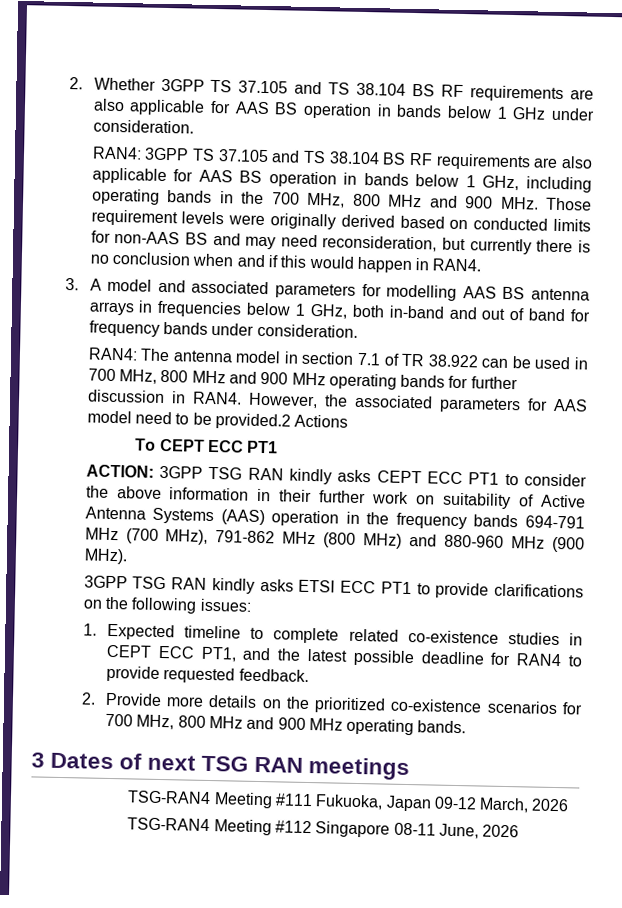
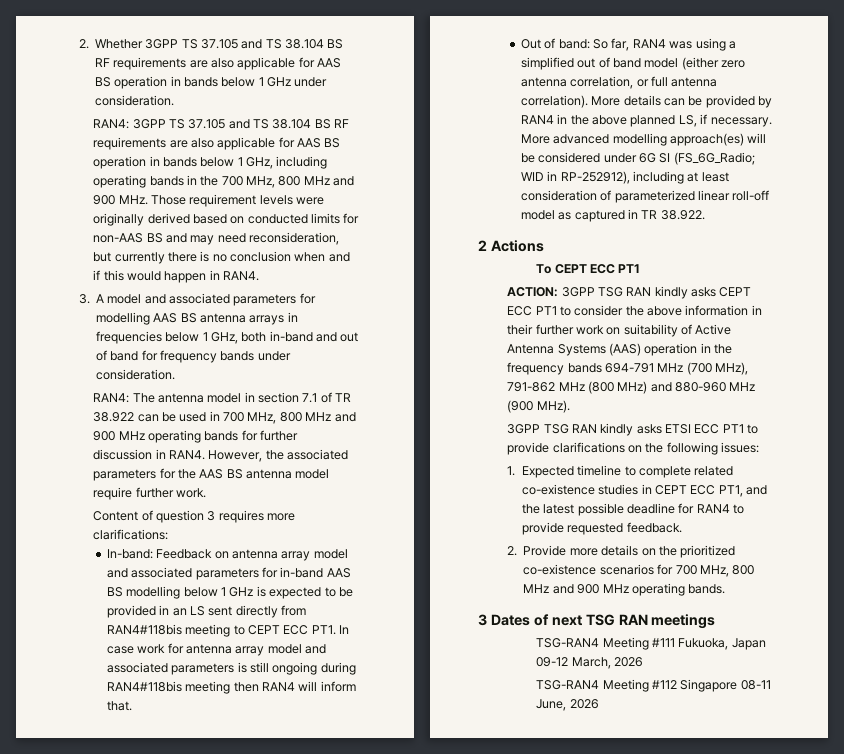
[552,398,588,412] [86,410,291,430] AAS model need to be provided.2 -> [177,469,330,479] [93,487,206,500] [93,510,296,523] [93,529,169,540] [106,549,348,561] [106,567,351,580] [106,586,353,599] [106,605,307,618] [106,624,350,637] [106,643,327,656] [106,662,356,675] [106,681,356,694] [106,701,132,711] [520,38,736,51] [520,57,746,70] [520,76,718,89] [520,95,773,108] [520,114,772,127] [520,133,767,146] [520,152,755,165] [520,171,729,184] [520,190,770,203] [520,209,705,222] [478,240,487,251] the AAS BS antenna model require further work. // Content of question 3 requires more clarifications: // In-band: Feedback on antenna array model and associated parameters for in-band AAS BS modelling below 1 GHz is expected to be provided in an LS sent directly from RAN4#118bis meeting to CEPT ECC PT1. In case work for antenna array model and associated parameters is still ongoing during RAN4#118bis meeting then RAN4 will inform that. // Out of band: So far, RAN4 was using a simplified out of band model (either zero antenna correlation, or full antenna correlation). More details can be provided by RAN4 in the above planned LS, if necessary. More advanced modelling approach(es) will be considered under 6G SI (FS_6G_Radio; WID in RP-252912), including at least consideration of parameterized linear roll-off model as captured in TR 38.922. // 2

